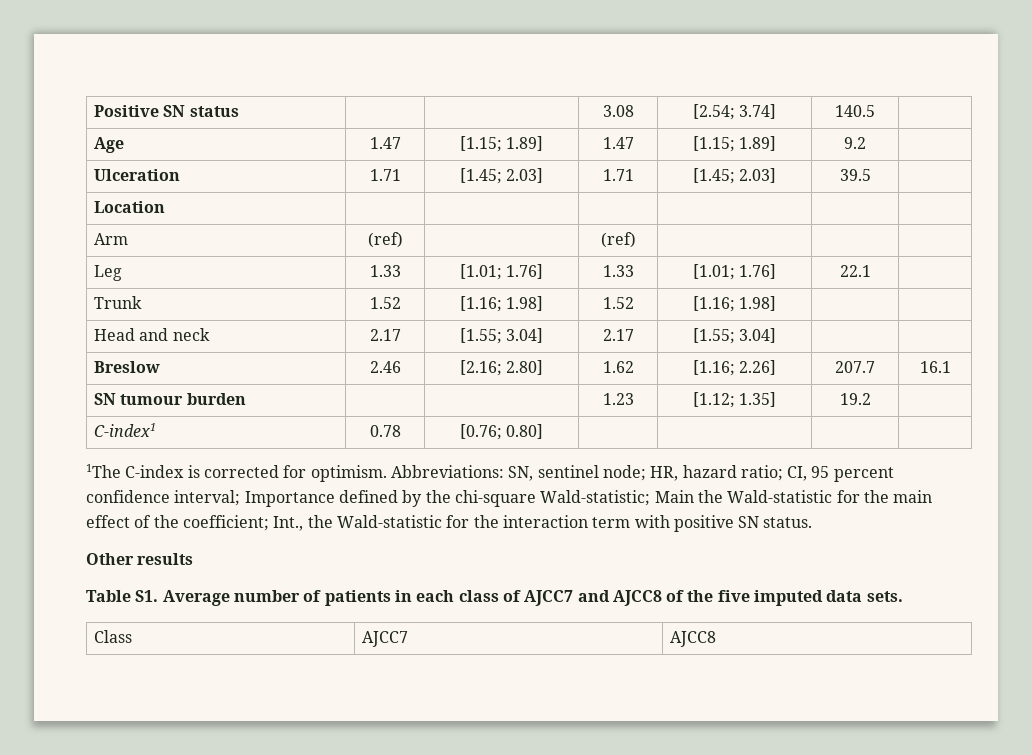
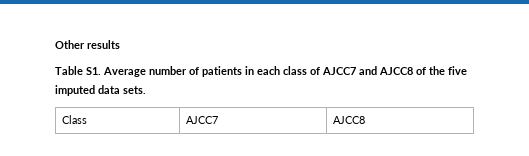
[93,105,239,117] [602,105,634,117] [692,104,777,120] [835,105,875,117] [93,137,124,153] [369,137,401,149] [459,136,544,152] [602,137,634,149] [692,136,777,152] [844,137,866,149] [93,169,180,181] [369,169,401,181] [459,168,544,184] [602,169,634,181] [692,168,777,184] [839,169,871,181] [93,201,165,213] [93,233,128,245] [367,232,403,248] [600,232,636,248] [93,265,122,281] [369,265,401,277] [459,264,544,280] [602,265,634,277] [692,264,777,280] [839,265,871,277] [93,296,142,309] [369,297,401,309] [459,296,544,312] [602,297,634,309] [692,296,777,312] [93,328,210,341] [369,329,401,341] [459,328,544,344] [602,329,634,341] [692,328,777,344] [93,361,160,373] [369,361,401,373] [459,360,544,376] [602,361,634,373] [692,360,777,376] [835,361,875,373] [919,361,951,373] [93,393,246,405] [602,393,634,405] [692,392,777,408] [839,393,871,405] [93,423,156,437] [369,425,401,437] [459,424,544,440] [86,464,894,482] [86,490,933,507] [86,515,813,532] Positive SN status | | | 3.08 | [2.54; 3.74] | 140.5 | // Age | 1.47 | [1.15; 1.89] | 1.47 | [1.15; 1.89] | 9.2 | // Ulceration | 1.71 | [1.45; 2.03] | 1.71 | [1.45; 2.03] | 39.5 | // Location | | | | | | // Arm | (ref) | | (ref) | | | // Leg | 1.33 | [1.01; 1.76] | 1.33 | [1.01; 1.76] | 22.1 | // Trunk | 1.52 | [1.16; 1.98] | 1.52 | [1.16; 1.98] | | // Head and neck | 2.17 | [1.55; 3.04] | 2.17 | [1.55; 3.04] | | // Breslow | 2.46 | [2.16; 2.80] | 1.62 | [1.16; 2.26] | 207.7 | 16.1 // SN tumour burden | | | 1.23 | [1.12; 1.35] | 19.2 | // C-index1 | 0.78 | [0.76; 0.80] | | | | // 1The C-index is corrected for optimism. Abbreviations: SN, sentinel node; HR, hazard ratio; CI, 95 percent confidence interval; Importance defined by the chi-square Wald-statistic; Main the Wald-statistic for the main effect of the coefficient; Int., the Wald-statistic for the interaction term with positive SN status. // -> (55, 44) none

